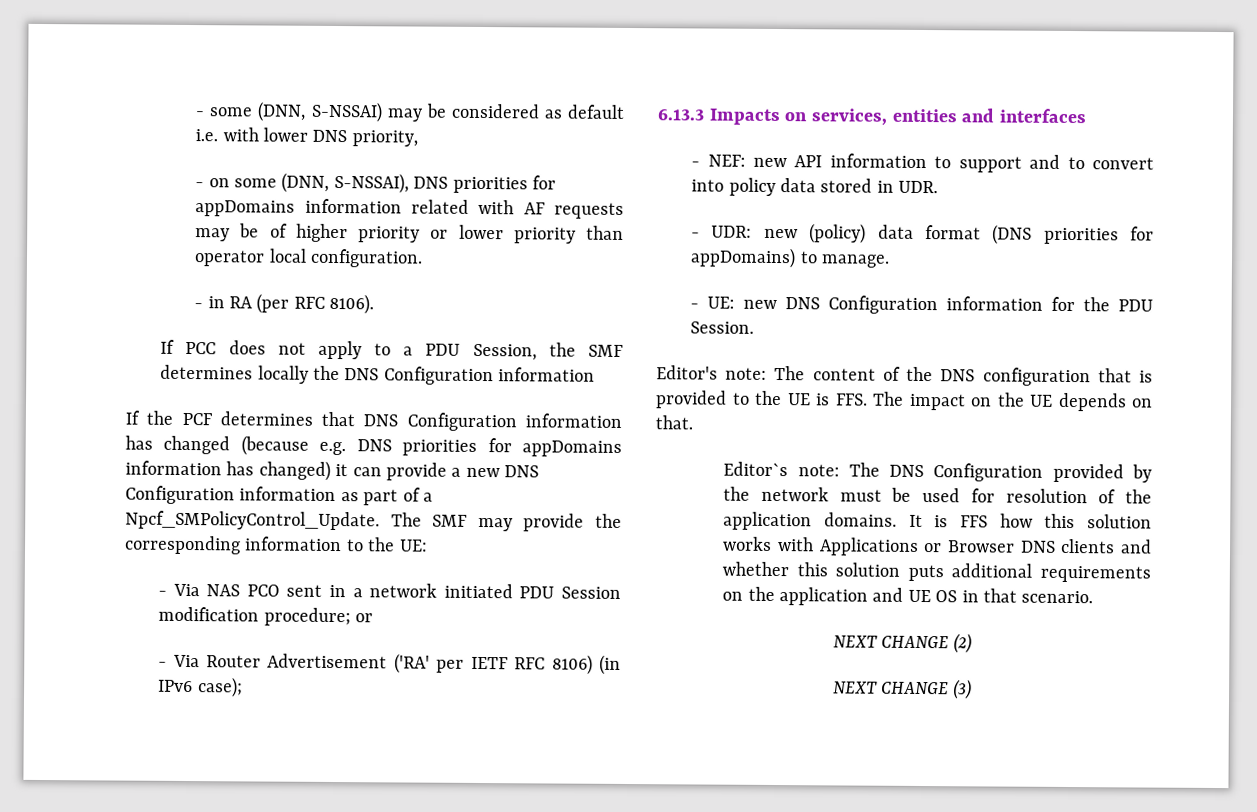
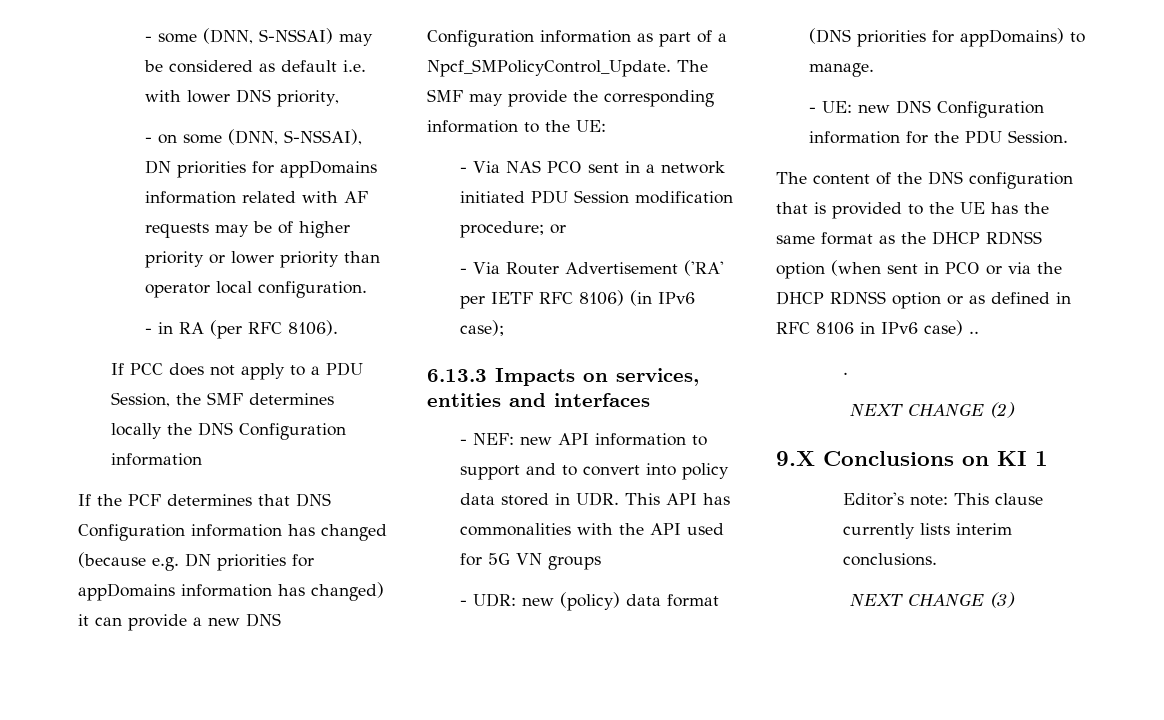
[413,176,449,189] DNS -> [144,160,171,174] DN
[356,439,392,452] DNS -> [185,553,211,567] DN
(939, 187) none -> [625,493,731,505] [460,523,725,536] [460,553,602,570] This API has commonalities with the API used for 5G VN groups
[656,365,768,380] Editor's note: -> (1069, 137) none
[816,391,1153,412] [655,415,693,430] [723,461,1152,483] [723,486,1152,504] [723,511,1152,531] [723,536,1152,556] [722,561,1151,583] [722,586,1094,606] [832,633,973,654] is FFS. The impact on the UE depends on that. // Editor`s note: The DNS Configuration provided by the network must be used for resolution of the application domains. It is FFS how this solution works with Applications or Browser DNS clients and whether this solution puts additional requirements on the application and UE OS in that scenario. // NEXT CHANGE (2) -> [991,202,1049,214] [776,231,1042,245] [776,260,1062,279] [776,291,1071,309] [776,320,979,336] [842,372,848,375] [850,402,1015,418] [776,451,1048,466] [842,492,1043,506] [842,523,1012,539] [842,553,937,566] has the same format as the DHCP RDNSS option (when sent in PCO or via the DHCP RDNSS option or as defined in RFC 8106 in IPv6 case) .. // . // NEXT CHANGE (2) // 9.X Conclusions on KI 1 // Editor's note: This clause currently lists interim conclusions.

